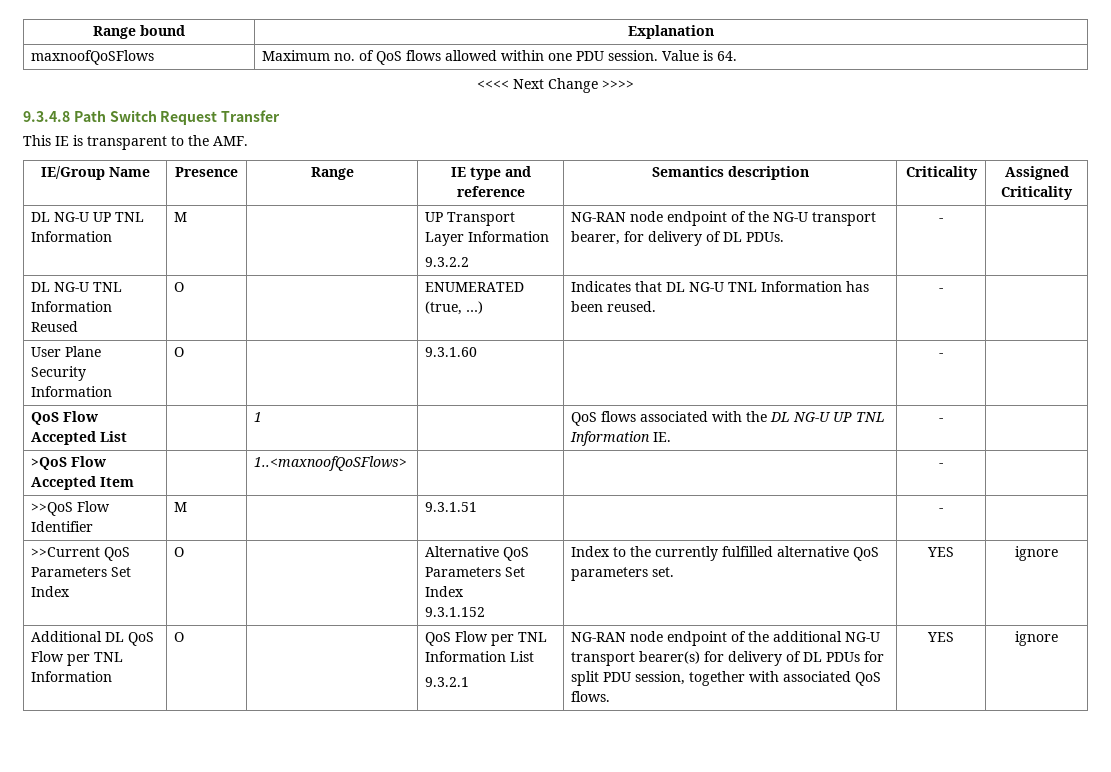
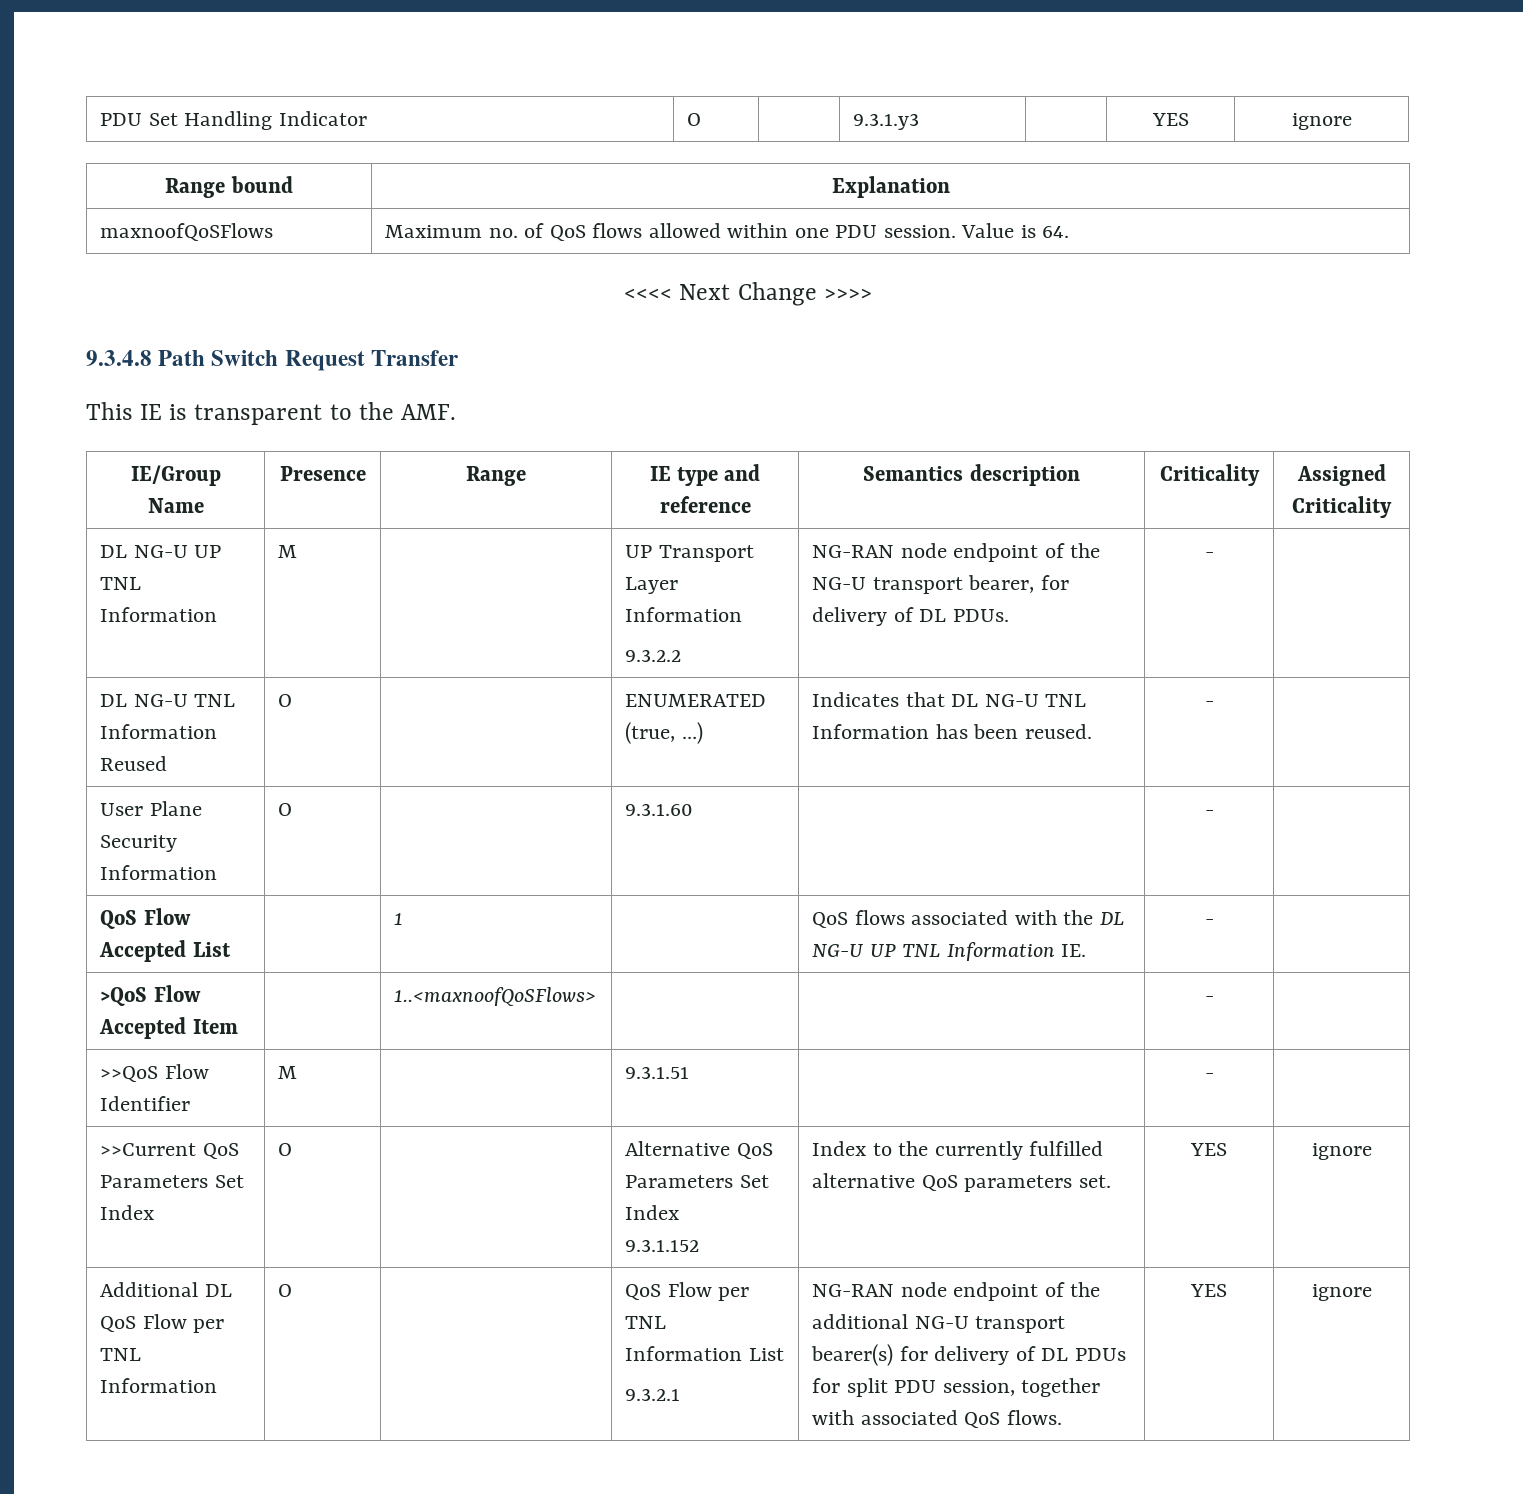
(93, 32) none -> [100,111,367,130] [687,113,702,126] [853,113,920,130] [1151,113,1189,126] [1291,113,1352,130] PDU Set Handling Indicator | O | | 9.3.1.y3 | | YES | ignore //

